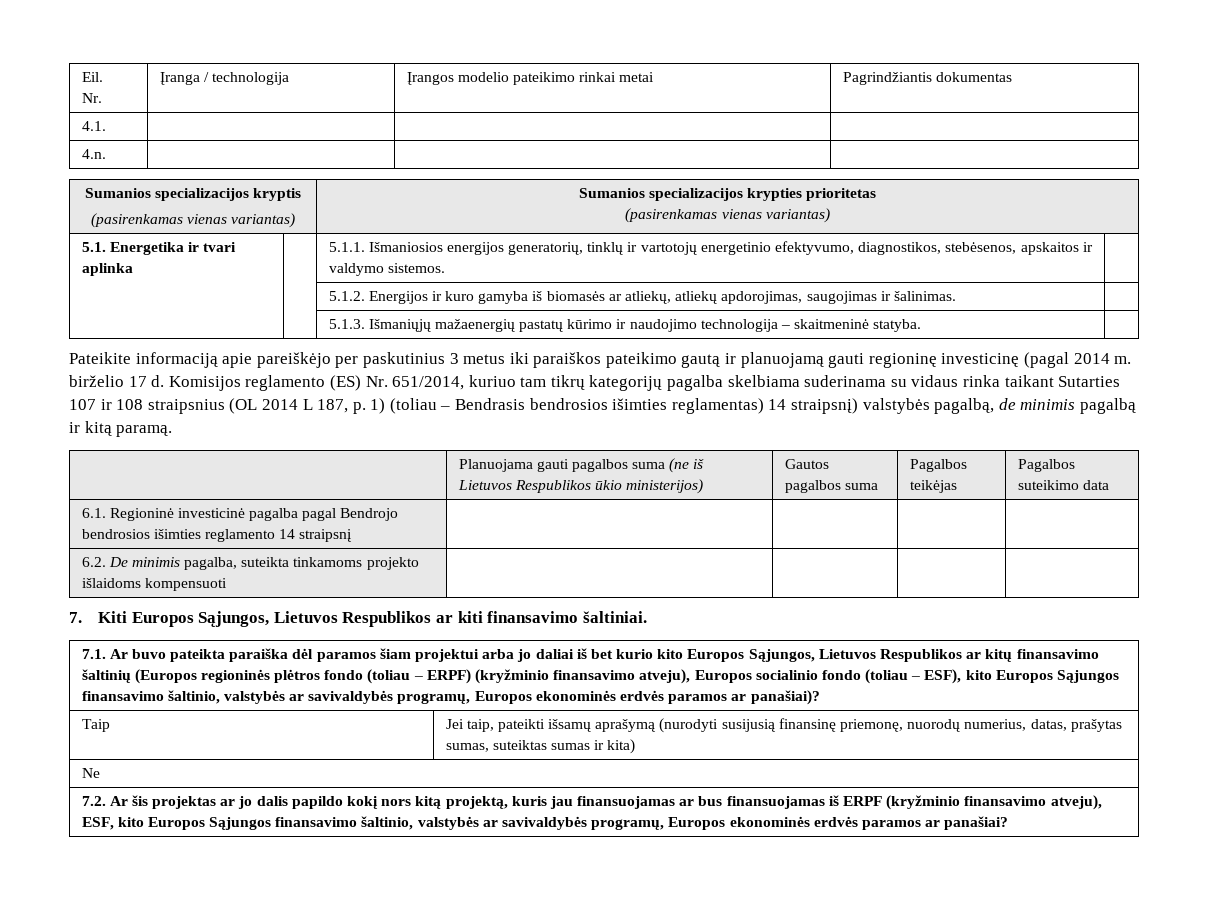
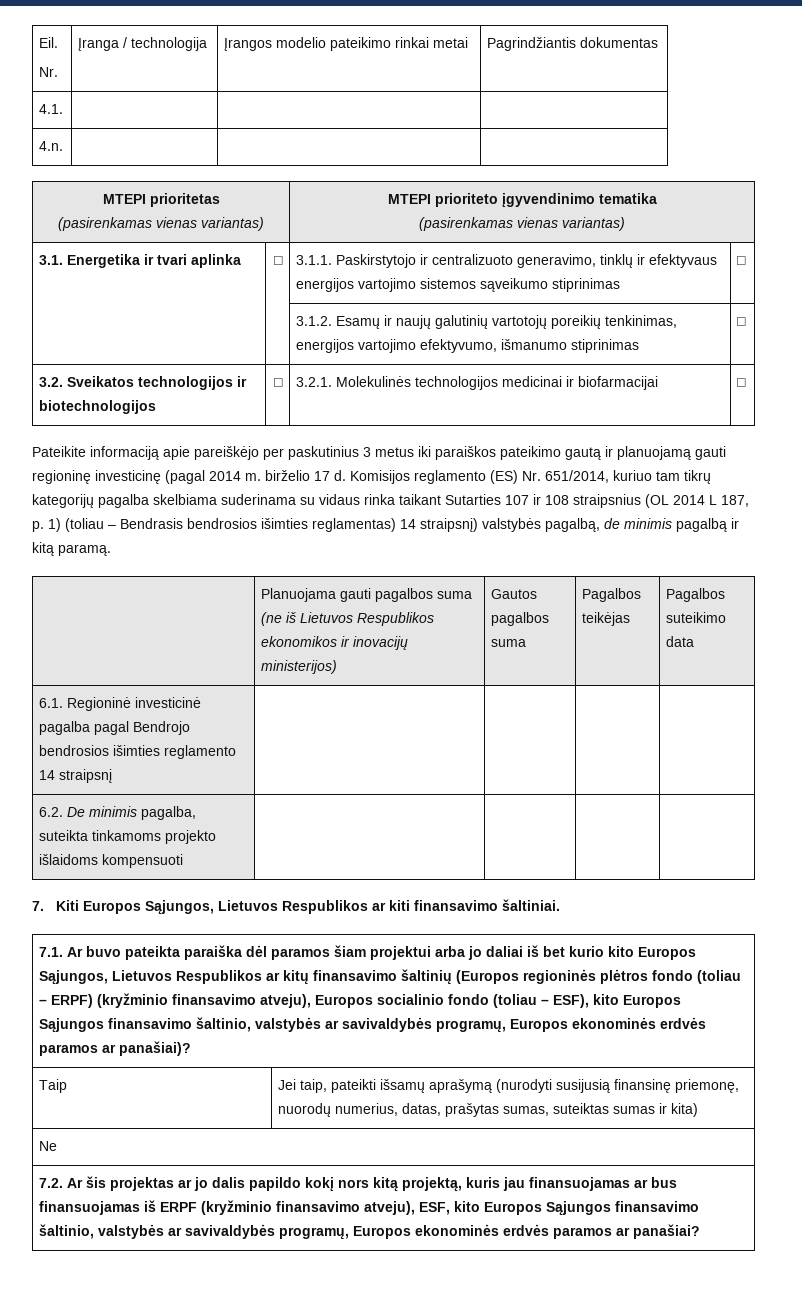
[84,188,302,201] Sumanios specializacijos kryptis -> [102,193,220,207] MTEPI prioritetas
[578,188,877,201] Sumanios specializacijos krypties prioritetas -> [387,193,657,208] MTEPI prioriteto įgyvendinimo tematika
[81,242,106,252] 5.1. -> [39,255,64,265] 3.1.
[328,241,1093,255] [328,263,445,276] [328,291,956,304] [328,319,922,332] | 5.1.1. Išmaniosios energijos generatorių, tinklų ir vartotojų energetinio efektyvumo, diagnostikos, stebėsenos, apskaitos ir valdymo sistemos. | // | | 5.1.2. Energijos ir kuro gamyba iš biomasės ar atliekų, atliekų apdorojimas, saugojimas ir šalinimas. | // | | 5.1.3. Išmaniųjų mažaenergių pastatų kūrimo ir naudojimo technologija – skaitmeninė statyba. | -> [273,256,283,265] [296,254,718,268] [296,278,621,292] [737,256,747,265] [296,315,678,329] [296,339,640,353] [737,317,747,326] [39,376,248,390] [39,400,157,414] [273,378,283,387] [296,376,659,390] [737,378,747,387] □ | 3.1.1. Paskirstytojo ir centralizuoto generavimo, tinklų ir efektyvaus energijos vartojimo sistemos sąveikumo stiprinimas | □ // | | 3.1.2. Esamų ir naujų galutinių vartotojų poreikių tenkinimas, energijos vartojimo efektyvumo, išmanumo stiprinimas | □ // 3.2. Sveikatos technologijos ir biotechnologijos | □ | 3.2.1. Molekulinės technologijos medicinai ir biofarmacijai | □
[594,480,622,490] ūkio -> [261,636,409,650] ekonomikos ir inovacijų

